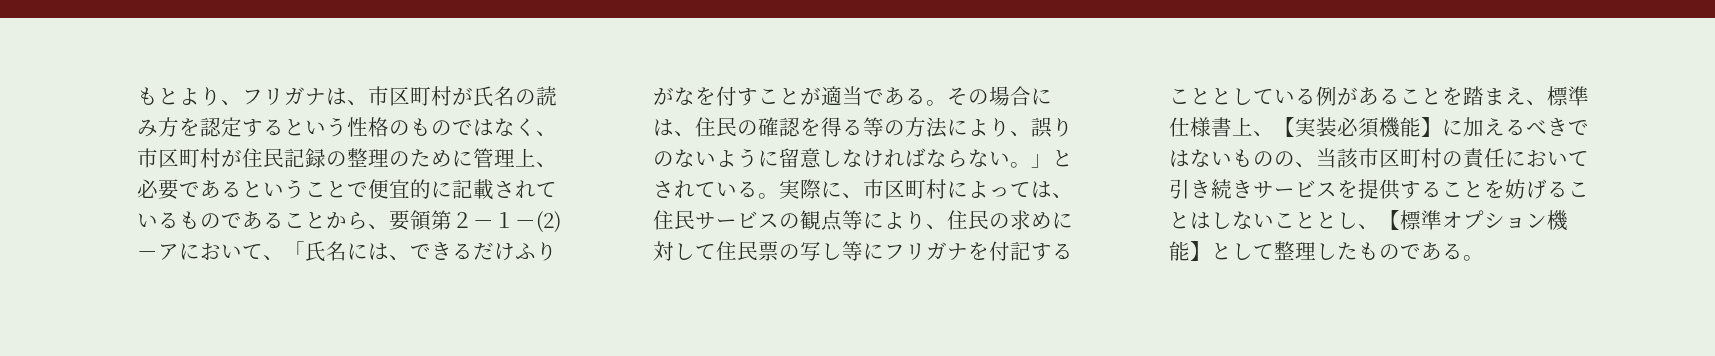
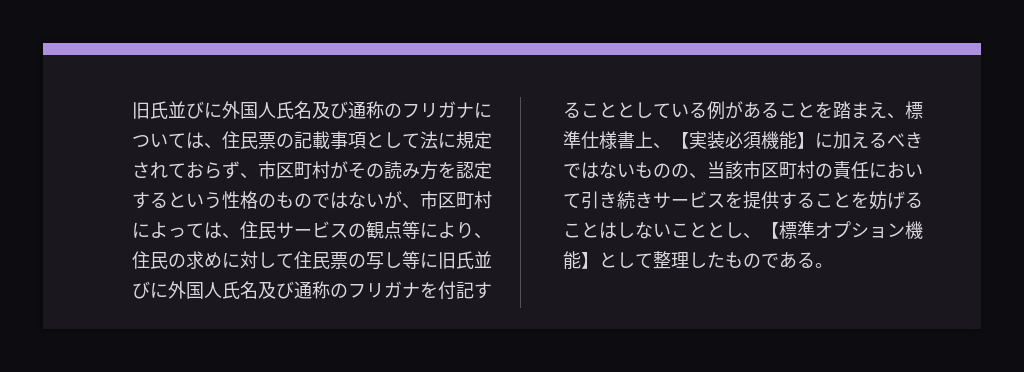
[136,86,515,107] もとより、フリガナは、市区町村が氏名 -> [131,101,492,119] [131,131,492,150] [131,161,366,179] 旧氏並びに外国人氏名及び通称のフリガナについては、住民票の記載事項として法に規定されておらず、市区町村がそ
[514,118,557,137] [136,148,557,168] [136,179,557,200] [136,210,561,233] [136,241,557,262] [652,86,1052,106] [652,117,1073,138] [652,148,1073,168] [652,179,842,199] く、市区町村が住民記録の整理のために管理上、必要であるということで便宜的に記載されているものであることから、要領第２－１－(2)－アにおいて、「氏名には、できるだけふりがなを付すことが適当である。その場合には、住民の確認を得る等の方法により、誤りのないように留意しなければならない。」とされている。実際に -> [365,191,402,209] いが
(884, 251) none -> [437,251,492,269] [131,281,348,299] 旧氏並びに外国人氏名及び通称の

